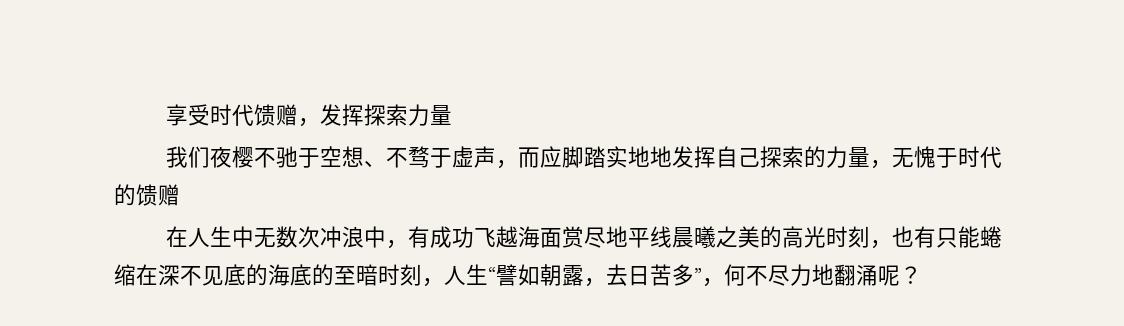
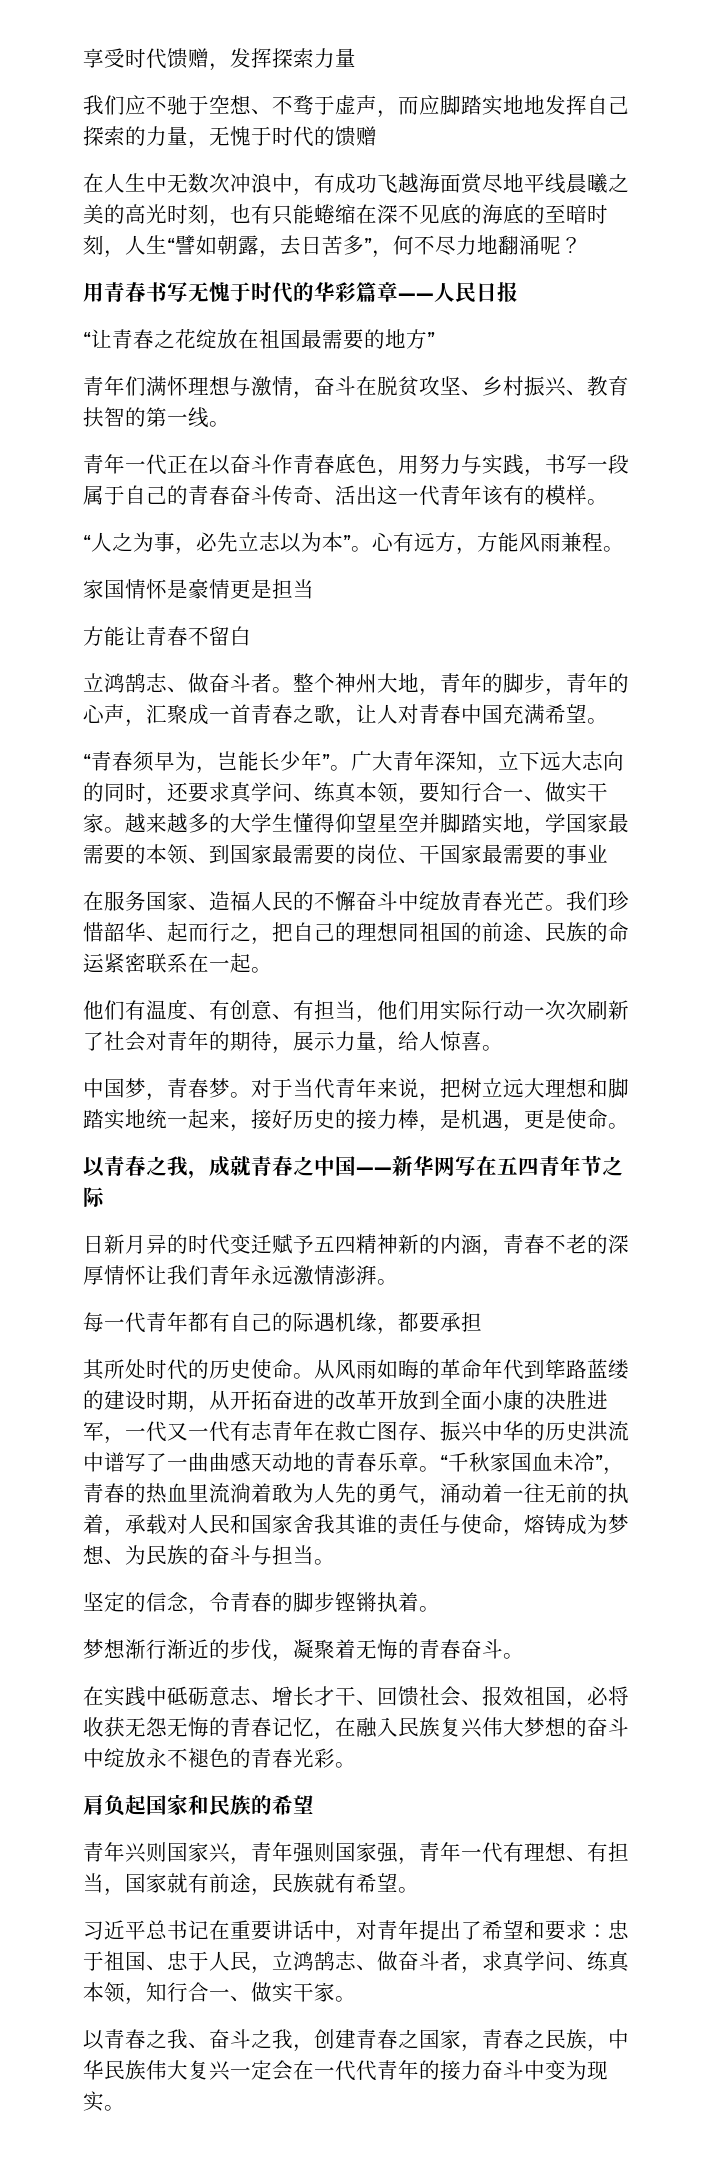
[209,146,254,168] 夜樱 -> [125,95,146,115] 应
(922, 275) none -> [83,282,518,303] [83,329,435,350] [83,376,629,399] [83,407,230,428] [83,454,629,477] [83,485,608,506] [83,532,624,555] [83,579,314,599] [83,626,251,646] [83,673,629,696] [83,704,608,727] [83,751,624,774] [83,782,608,805] [83,813,629,836] [83,844,608,865] [83,891,629,911] [83,922,629,945] [83,953,272,973] [83,999,629,1023] [83,1031,503,1054] [83,1078,629,1101] [83,1109,629,1132] [83,1155,623,1179] [83,1187,105,1207] [83,1234,629,1257] [83,1265,398,1285] [83,1312,482,1335] [83,1359,629,1380] [83,1390,608,1413] [83,1421,629,1444] [83,1451,624,1475] [83,1483,629,1506] [83,1514,629,1537] [83,1545,335,1565] [83,1592,440,1615] [83,1639,524,1662] [83,1686,629,1709] [83,1717,629,1740] [83,1748,356,1768] [83,1794,314,1816] [83,1842,629,1865] [83,1873,419,1896] [83,1920,629,1943] [83,1951,629,1974] [83,1982,356,2005] [83,2029,629,2052] [83,2060,608,2081] [83,2091,125,2112] // 用青春书写无愧于时代的华彩篇章——人民日报 // “让青春之花绽放在祖国最需要的地方” // 青年们满怀理想与激情，奋斗在脱贫攻坚、乡村振兴、教育扶智的第一线。 // 青年一代正在以奋斗作青春底色，用努力与实践，书写一段属于自己的青春奋斗传奇、活出这一代青年该有的模样。 // “人之为事，必先立志以为本”。心有远方，方能风雨兼程。 // 家国情怀是豪情更是担当 // 方能让青春不留白 // 立鸿鹄志、做奋斗者。整个神州大地，青年的脚步，青年的心声，汇聚成一首青春之歌，让人对青春中国充满希望。 // “青春须早为，岂能长少年”。广大青年深知，立下远大志向的同时，还要求真学问、练真本领，要知行合一、做实干家。越来越多的大学生懂得仰望星空并脚踏实地，学国家最需要的本领、到国家最需要的岗位、干国家最需要的事业 // 在服务国家、造福人民的不懈奋斗中绽放青春光芒。我们珍惜韶华、起而行之，把自己的理想同祖国的前途、民族的命运紧密联系在一起。 // 他们有温度、有创意、有担当，他们用实际行动一次次刷新了社会对青年的期待，展示力量，给人惊喜。 // 中国梦，青春梦。对于当代青年来说，把树立远大理想和脚踏实地统一起来，接好历史的接力棒，是机遇，更是使命。 // 以青春之我，成就青春之中国——新华网写在五四青年节之际 // 日新月异的时代变迁赋予五四精神新的内涵，青春不老的深厚情怀让我们青年永远激情澎湃。 // 每一代青年都有自己的际遇机缘，都要承担 // 其所处时代的历史使命。从风雨如晦的革命年代到筚路蓝缕的建设时期，从开拓奋进的改革开放到全面小康的决胜进军，一代又一代有志青年在救亡图存、振兴中华的历史洪流中谱写了一曲曲感天动地的青春乐章。“千秋家国血未冷”，青春的热血里流淌着敢为人先的勇气，涌动着一往无前的执着，承载对人民和国家舍我其谁的责任与使命，熔铸成为梦想、为民族的奋斗与担当。 // 坚定的信念，令青春的脚步铿锵执着。 // 梦想渐行渐近的步伐，凝聚着无悔的青春奋斗。 // 在实践中砥砺意志、增长才干、回馈社会、报效祖国，必将收获无怨无悔的青春记忆，在融入民族复兴伟大梦想的奋斗中绽放永不褪色的青春光彩。 // 肩负起国家和民族的希望 // 青年兴则国家兴，青年强则国家强，青年一代有理想、有担当，国家就有前途，民族就有希望。 // 习近平总书记在重要讲话中，对青年提出了希望和要求：忠于祖国、忠于人民，立鸿鹄志、做奋斗者，求真学问、练真本领，知行合一、做实干家。 // 以青春之我、奋斗之我，创建青春之国家，青春之民族，中华民族伟大复兴一定会在一代代青年的接力奋斗中变为现实。

